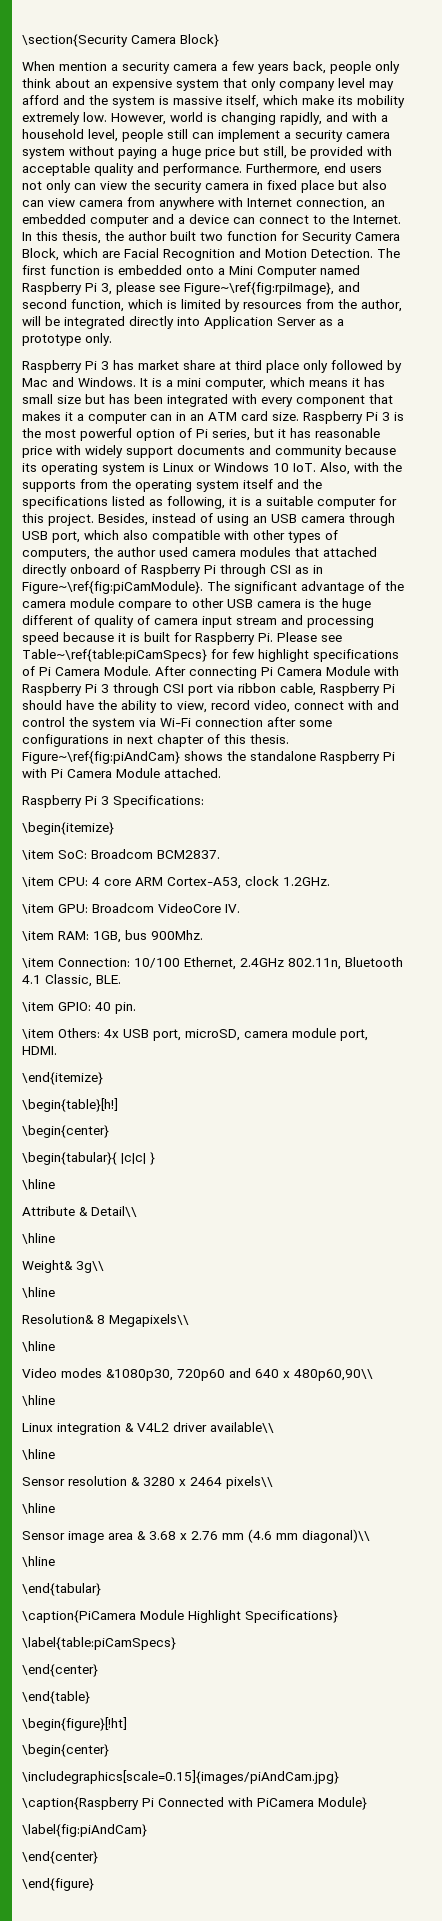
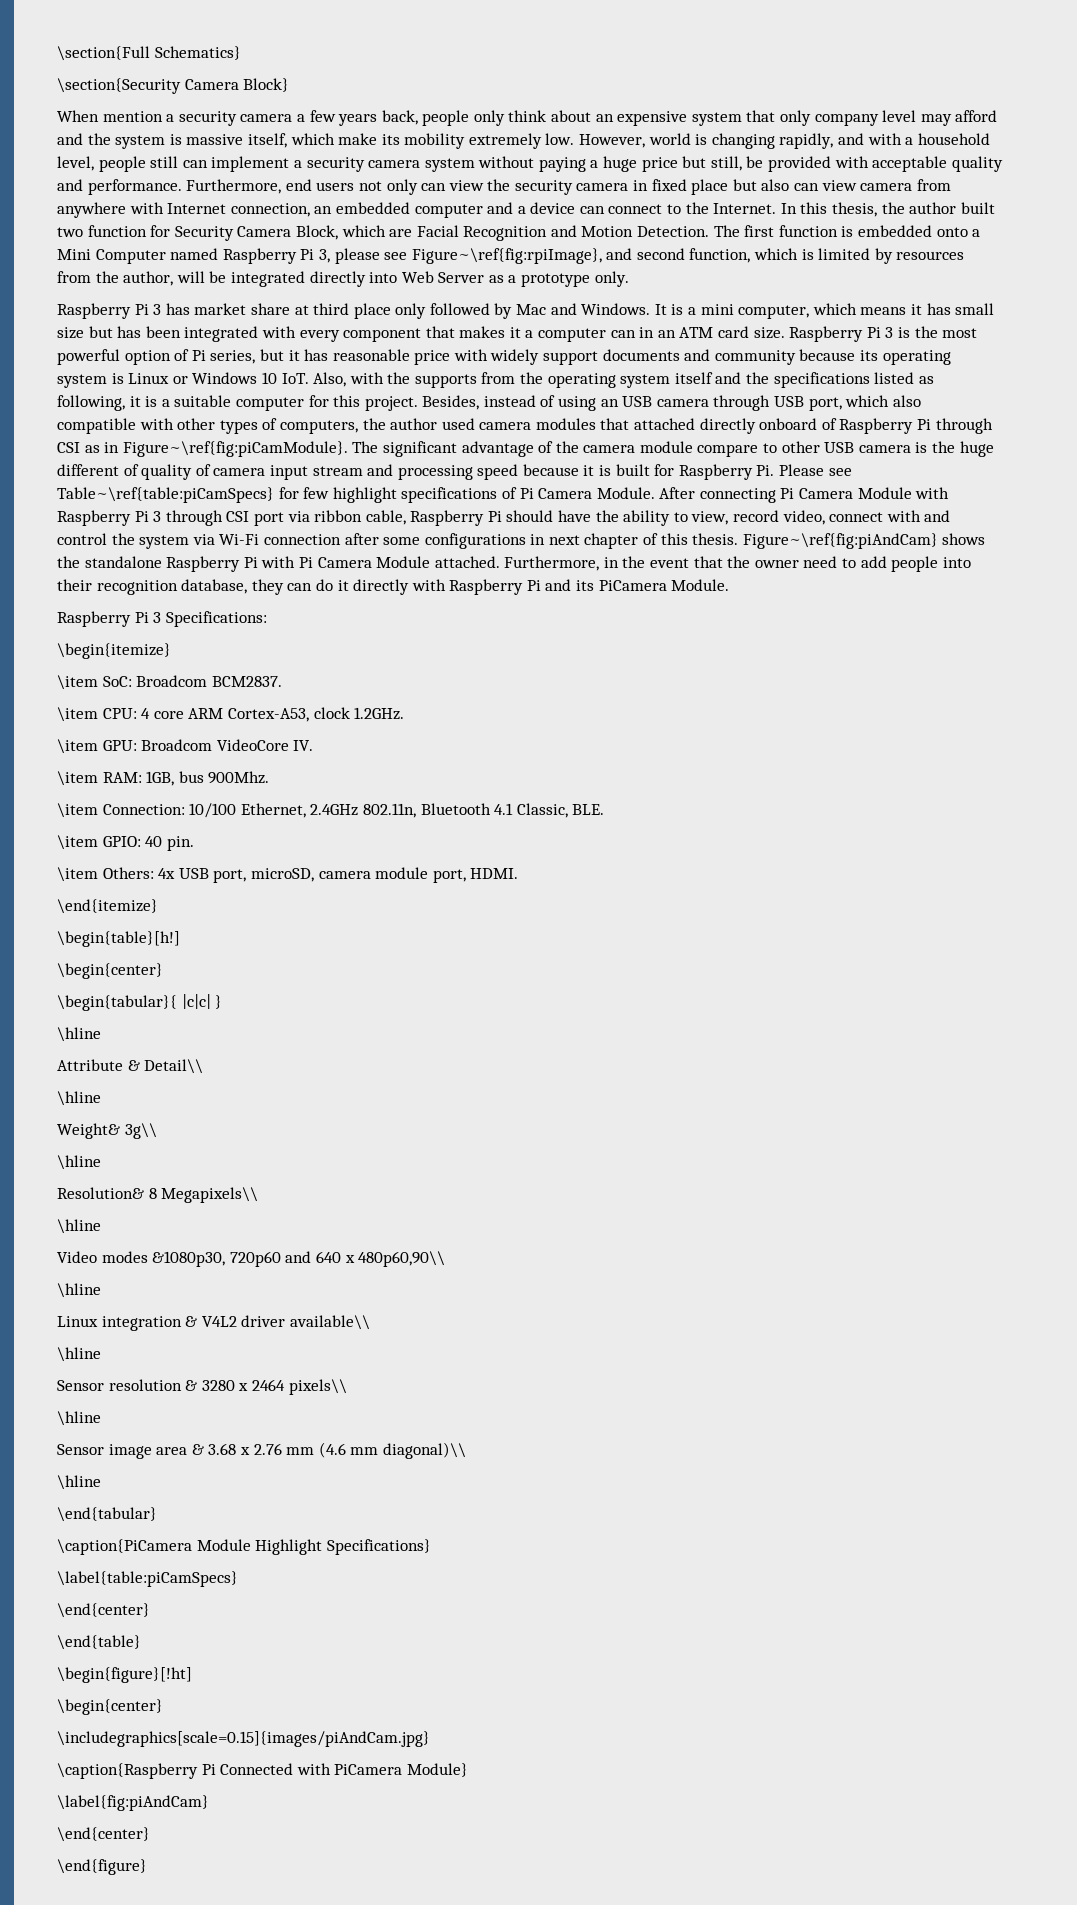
(22, 40) none -> [57,46,241,61] \section{Full Schematics} //
[204,316,273,329] Application -> [401,271,434,283] Web
(221, 773) none -> [504,556,971,572] [57,579,730,595] Furthermore, in the event that the owner need to add people into their recognition database, they can do it directly with Raspberry Pi and its PiCamera Module.

